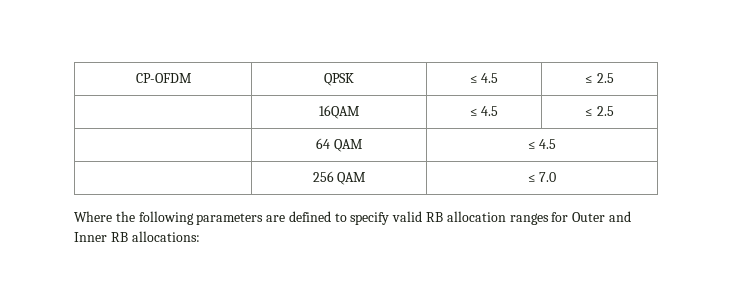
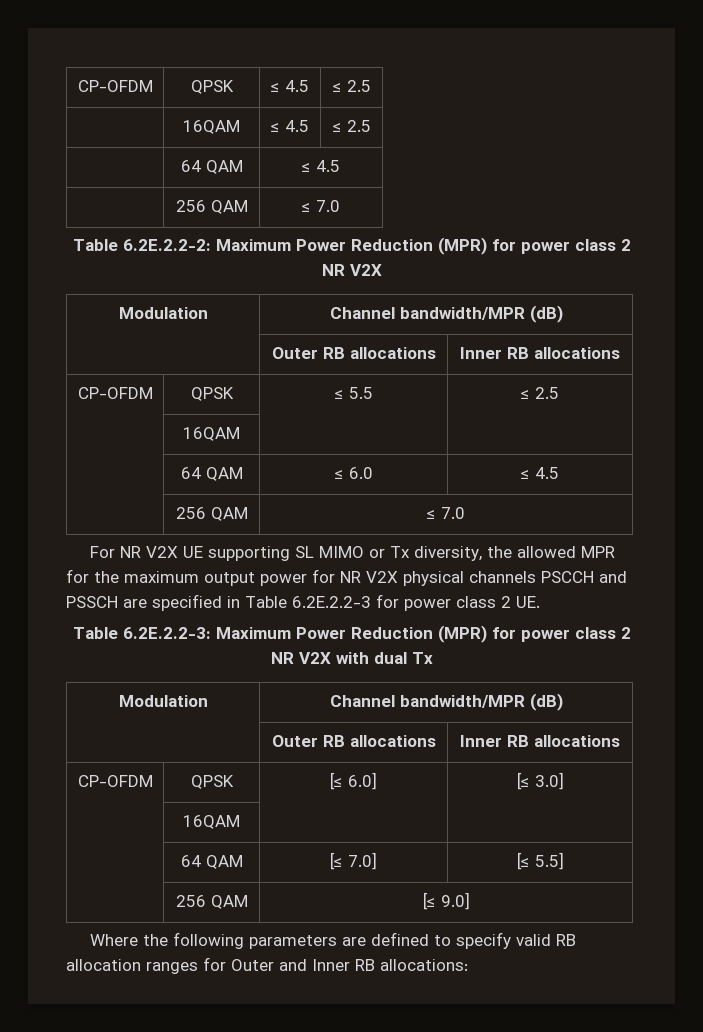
(557, 177) none -> [72,237,631,255] [321,264,382,276] [118,307,208,319] [329,305,563,323] [271,347,436,359] [460,347,620,359] [77,387,153,399] [190,387,234,401] [334,387,373,399] [521,387,559,399] [183,427,240,441] [180,467,243,481] [334,467,373,479] [521,467,559,479] [175,507,248,521] [427,507,465,519] [90,546,616,561] [66,569,627,586] [66,594,540,611] [72,625,631,643] [270,652,433,664] [118,695,208,707] [329,693,563,711] [271,735,436,747] [460,735,620,747] [77,775,153,787] [190,775,234,789] [330,772,377,790] [516,772,564,790] [183,815,240,829] [180,855,243,869] [330,852,377,870] [516,852,564,870] [175,895,248,909] [422,892,470,910] // Table 6.2E.2.2-2: Maximum Power Reduction (MPR) for power class 2 NR V2X // Modulation | Channel bandwidth/MPR (dB) // | Outer RB allocations | Inner RB allocations // CP-OFDM | QPSK | ≤ 5.5 | ≤ 2.5 // | 16QAM | | // | 64 QAM | ≤ 6.0 | ≤ 4.5 // | 256 QAM | ≤ 7.0 // For NR V2X UE supporting SL MIMO or Tx diversity, the allowed MPR for the maximum output power for NR V2X physical channels PSCCH and PSSCH are specified in Table 6.2E.2.2-3 for power class 2 UE. // Table 6.2E.2.2-3: Maximum Power Reduction (MPR) for power class 2 NR V2X with dual Tx // Modulation | Channel bandwidth/MPR (dB) // | Outer RB allocations | Inner RB allocations // CP-OFDM | QPSK | [≤ 6.0] | [≤ 3.0] // | 16QAM | | // | 64 QAM | [≤ 7.0] | [≤ 5.5] // | 256 QAM | [≤ 9.0]

